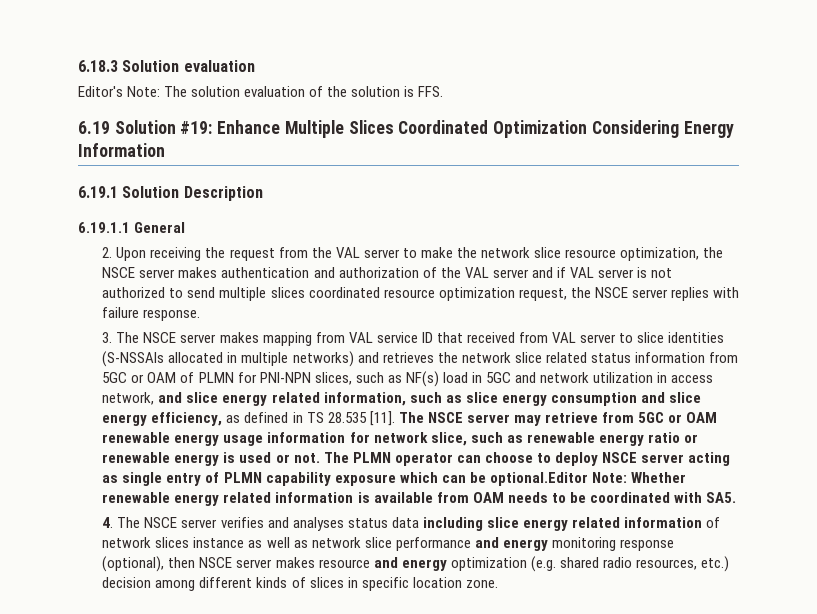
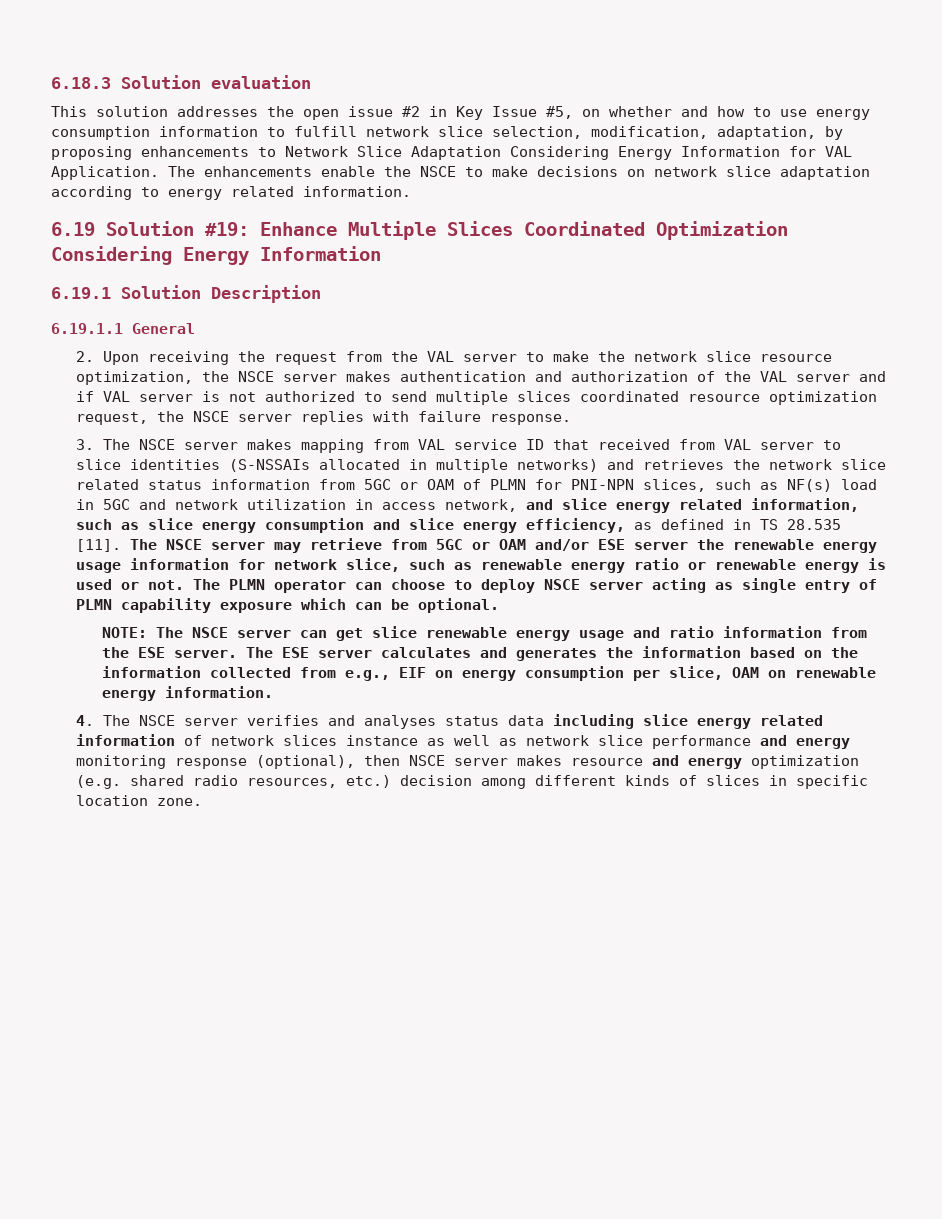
[78,86,444,97] Editor's Note: The solution evaluation of the solution is FFS. -> [51,106,870,120] [51,126,843,140] [51,146,852,160] [51,166,870,180] [51,186,411,200] This solution addresses the open issue #2 in Key Issue #5, on whether and how to use energy consumption information to fulfill network slice selection, modification, adaptation, by proposing enhancements to Network Slice Adaptation Considering Energy Information for VAL Application. The enhancements enable the NSCE to make decisions on network slice adaptation according to energy related information.
(718, 417) none -> [535,539,725,551] and/or ESE server the
[489,472,686,486] [102,492,736,506] optional.Editor Note: Whether renewable energy related information is available from OAM needs to be coordinated with SA5. -> [418,598,500,613] [101,626,867,641] [101,646,858,661] [101,666,876,681] [101,686,273,701] optional. // NOTE: The NSCE server can get slice renewable energy usage and ratio information from the ESE server. The ESE server calculates and generates the information based on the information collected from e.g., EIF on energy consumption per slice, OAM on renewable energy information.

